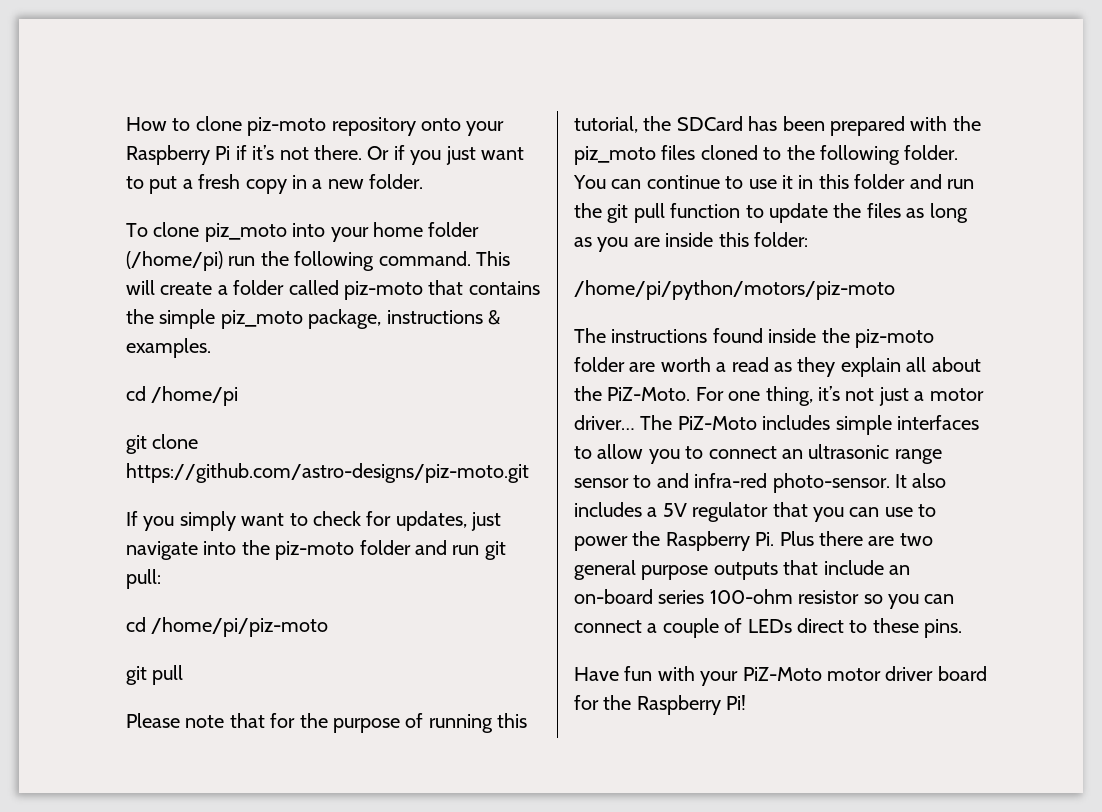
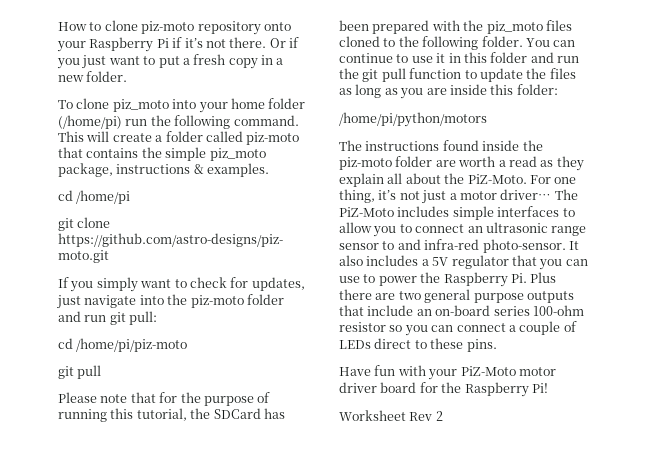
[574,280,895,300] /home/pi/python/motors/piz-moto -> [339,112,487,127] /home/pi/python/motors
(747, 702) none -> [339,410,443,421] // Worksheet Rev 2

